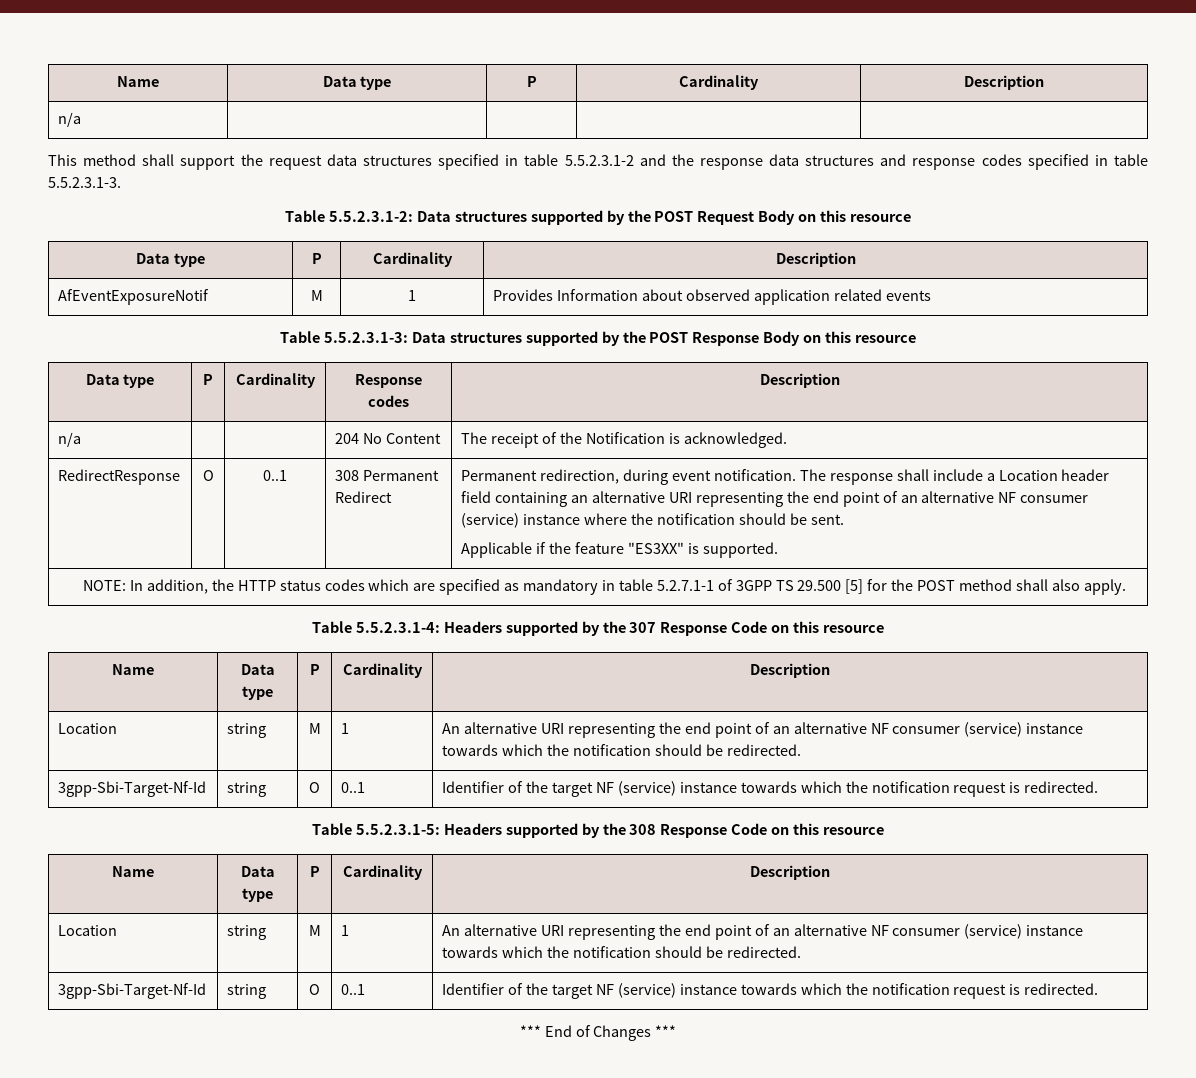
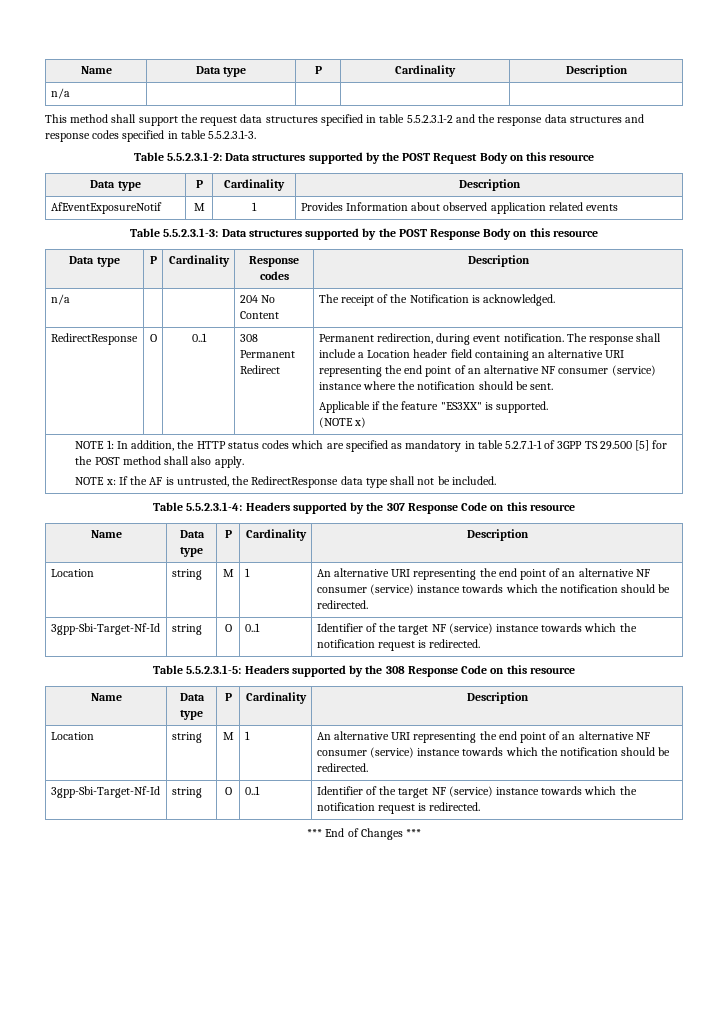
[83,580,127,591] // NOTE: -> [318,417,366,428] [75,440,114,449] // (NOTE x) // NOTE 1:
(1126, 587) none -> [75,476,496,488] // NOTE x: If the AF is untrusted, the RedirectResponse data type shall not be included.

